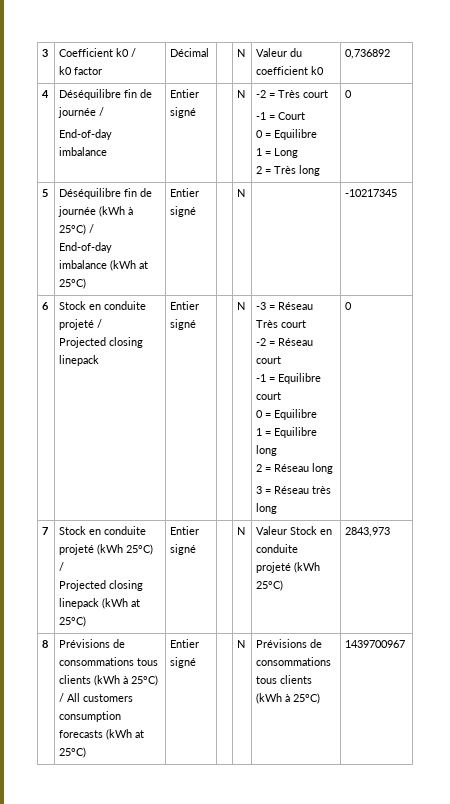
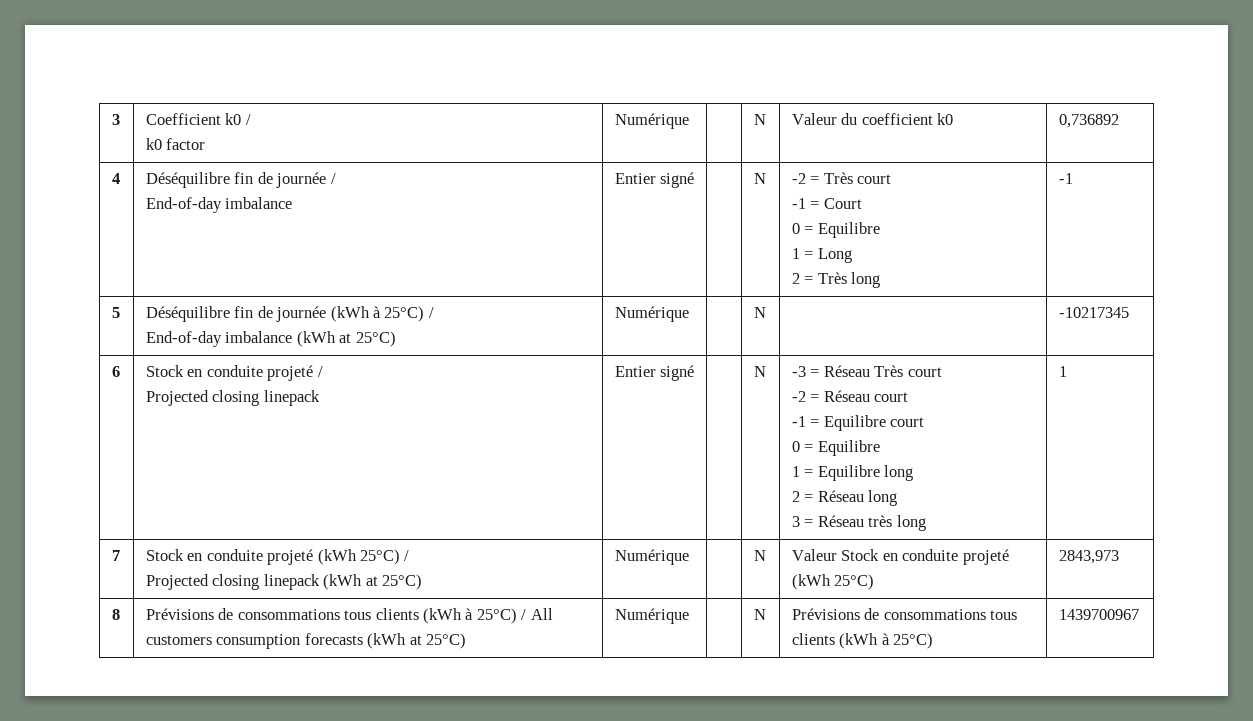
[170,48,210,57] Décimal -> [614,113,689,129] Numérique
[345,90,353,98] 0 -> [1058,173,1073,184] -1
[170,188,200,197] [170,206,197,217] Entier signé -> [614,306,689,322] Numérique
[345,302,353,310] 0 -> [1058,366,1067,377] 1
[170,526,200,535] [170,544,197,555] Entier signé -> [614,549,689,565] Numérique
[170,639,200,648] [170,657,197,668] Entier signé -> [614,608,689,624] Numérique

